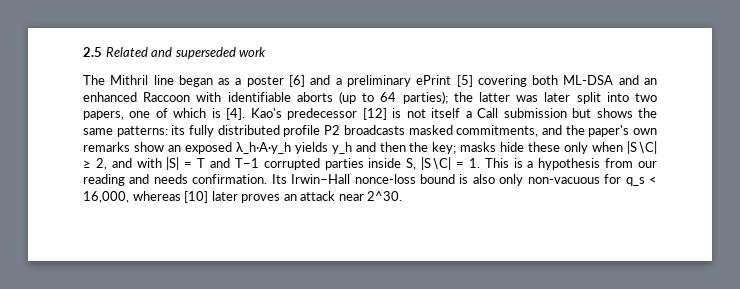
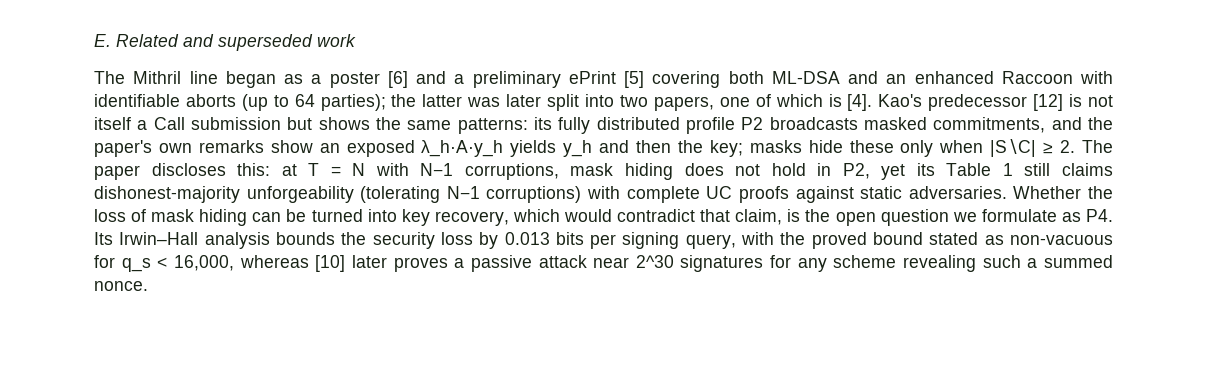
[83,47,102,57] 2.5 -> [94,34,111,47] E.
[95,157,657,170] [83,174,524,186] 2, and with |S| = T and T−1 corrupted parties inside S, |S∖C| = 1. This is a hypothesis from our reading and needs confirmation. Its Irwin–Hall nonce-loss bound is also only -> [1060,140,1114,153] [94,163,1113,180] [94,186,1114,203] [94,209,1114,226] [94,232,1004,249] 2. The paper discloses this: at T = N with N−1 corruptions, mask hiding does not hold in P2, yet its Table 1 still claims dishonest-majority unforgeability (tolerating N−1 corruptions) with complete UC proofs against static adversaries. Whether the loss of mask hiding can be turned into key recovery, which would contradict that claim, is the open question we formulate as P4. Its Irwin–Hall analysis bounds the security loss by 0.013 bits per signing query, with the proved bound stated as
[283,191,403,201] an attack near 2^30. -> [454,255,1113,272] [94,281,148,291] a passive attack near 2^30 signatures for any scheme revealing such a summed nonce.

